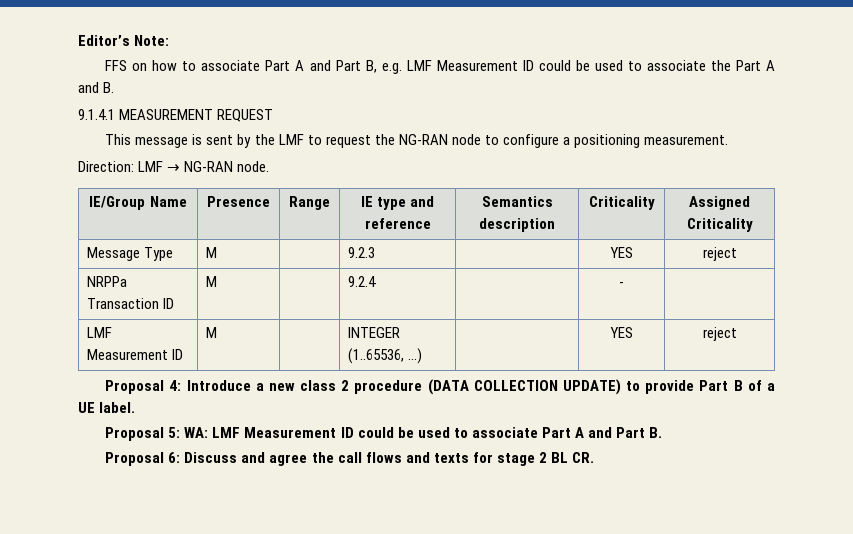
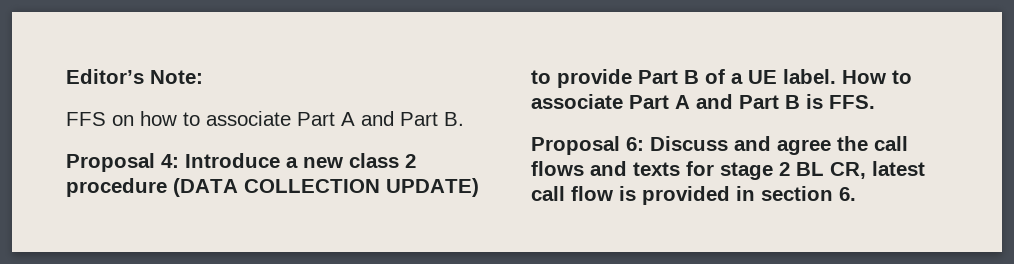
[365,60,775,74] [78,82,115,93] [78,109,274,122] [105,134,729,148] [78,161,270,172] [89,196,187,210] [207,196,270,207] [289,196,330,210] [360,196,435,210] [364,218,431,229] [481,196,553,207] [479,218,555,232] [588,196,655,210] [689,196,750,210] [686,218,753,232] [87,247,174,261] [206,247,218,258] [348,247,376,258] [609,247,633,258] [702,247,737,261] [87,276,128,287] [87,298,175,309] [206,276,218,287] [348,276,377,287] [619,282,624,287] [87,327,113,338] [87,349,184,360] [206,327,218,338] [348,327,401,338] [348,348,423,364] [609,327,633,338] [702,327,737,341] B, e.g. LMF Measurement ID could be used to associate the Part A and B. // 9.1.4.1 MEASUREMENT REQUEST // This message is sent by the LMF to request the NG-RAN node to configure a positioning measurement. // Direction: LMF → NG-RAN node. // IE/Group Name | Presence | Range | IE type and reference | Semantics description | Criticality | Assigned Criticality // Message Type | M | | 9.2.3 | | YES | reject // NRPPa Transaction ID | M | | 9.2.4 | | - | // LMF Measurement ID | M | | INTEGER (1..65536, …) | | YES | reject -> [444,112,464,126] B.
[105,427,663,441] // Proposal 5: WA: LMF Measurement ID could be used to associate Part A and Part B. -> [842,70,912,84] [531,94,875,109] How to associate Part A and Part B is FFS.
[571,452,594,463] CR. -> [830,161,925,179] [531,186,856,205] CR, latest call flow is provided in section 6.

